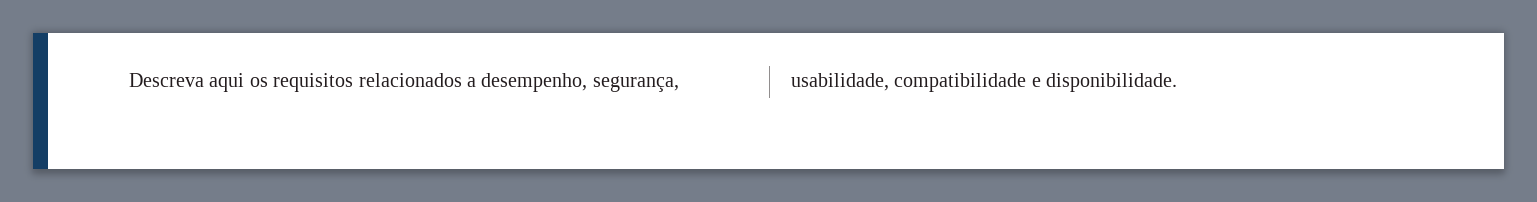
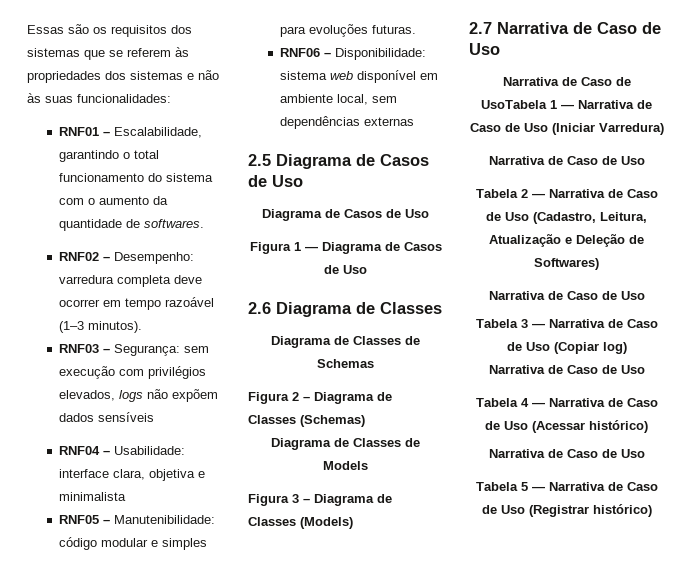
[129,73,1178,92] Descreva aqui os requisitos relacionados a desempenho, segurança, usabilidade, compatibilidade e disponibilidade. -> [27,24,192,37] [27,47,189,60] [27,70,219,83] [27,93,171,103] [59,127,203,138] [59,150,160,162] [59,173,214,182] [59,196,169,205] [59,219,205,231] [59,252,195,264] [59,275,203,287] [59,297,215,310] [59,321,143,333] [59,344,210,356] [59,366,207,379] [59,389,219,402] [59,412,155,422] [59,446,186,455] [59,469,206,481] [59,492,127,501] [59,515,216,524] [59,537,208,550] [280,24,417,37] [280,48,427,60] [280,70,439,83] [280,94,398,105] [280,116,415,129] [248,154,429,169] [248,175,303,187] [262,209,429,221] [249,242,442,254] [324,265,367,274] [248,302,442,317] [271,336,420,348] [317,359,374,368] [248,392,392,404] [248,415,365,427] [271,438,420,450] [323,461,368,470] [248,494,392,506] [248,517,353,529] [469,22,661,34] [469,43,500,55] [502,77,631,86] [481,100,652,109] [469,123,664,135] [488,156,645,165] [475,189,658,198] [486,212,647,224] [489,234,644,247] [534,258,599,270] [488,291,645,300] [475,319,658,328] [506,342,627,354] [488,365,645,374] [475,398,658,407] [485,420,648,433] [488,449,645,458] [475,482,658,491] [481,504,652,517] Essas são os requisitos dos sistemas que se referem às propriedades dos sistemas e não às suas funcionalidades: // RNF01 – Escalabilidade, garantindo o total funcionamento do sistema com o aumento da quantidade de softwares. // RNF02 – Desempenho: varredura completa deve ocorrer em tempo razoável (1–3 minutos). // RNF03 – Segurança: sem execução com privilégios elevados, logs não expõem dados sensíveis // RNF04 – Usabilidade: interface clara, objetiva e minimalista // RNF05 – Manutenibilidade: código modular e simples para evoluções futuras. // RNF06 – Disponibilidade: sistema web disponível em ambiente local, sem dependências externas // 2.5 Diagrama de Casos de Uso // Diagrama de Casos de Uso // Figura 1 — Diagrama de Casos de Uso // 2.6 Diagrama de Classes // Diagrama de Classes de Schemas // Figura 2 – Diagrama de Classes (Schemas) // Diagrama de Classes de Models // Figura 3 – Diagrama de Classes (Models) // 2.7 Narrativa de Caso de Uso // Narrativa de Caso de UsoTabela 1 — Narrativa de Caso de Uso (Iniciar Varredura) // Narrativa de Caso de Uso // Tabela 2 — Narrativa de Caso de Uso (Cadastro, Leitura, Atualização e Deleção de Softwares) // Narrativa de Caso de Uso // Tabela 3 — Narrativa de Caso de Uso (Copiar log) // Narrativa de Caso de Uso // Tabela 4 — Narrativa de Caso de Uso (Acessar histórico) // Narrativa de Caso de Uso // Tabela 5 — Narrativa de Caso de Uso (Registrar histórico)

